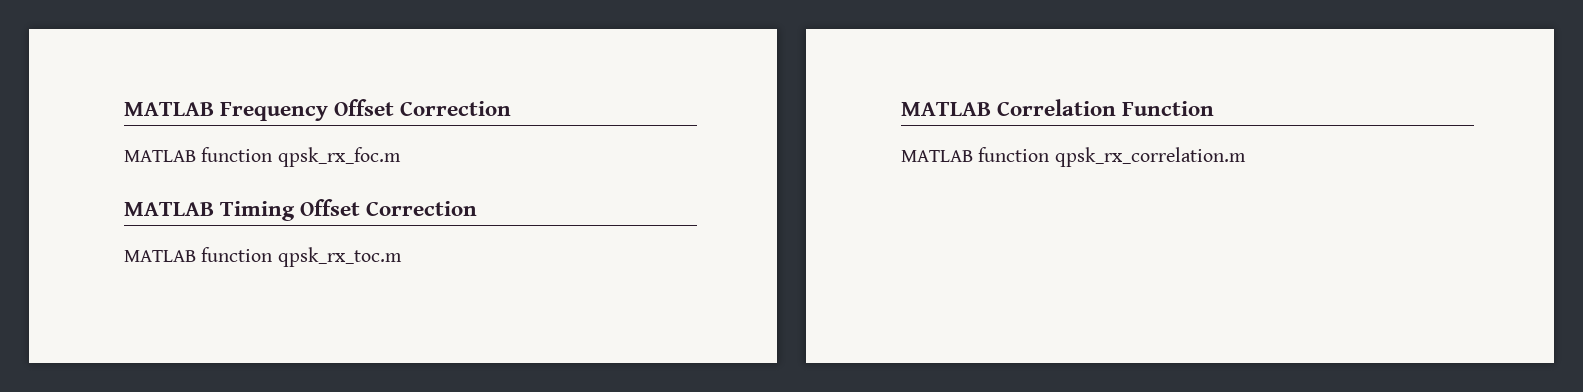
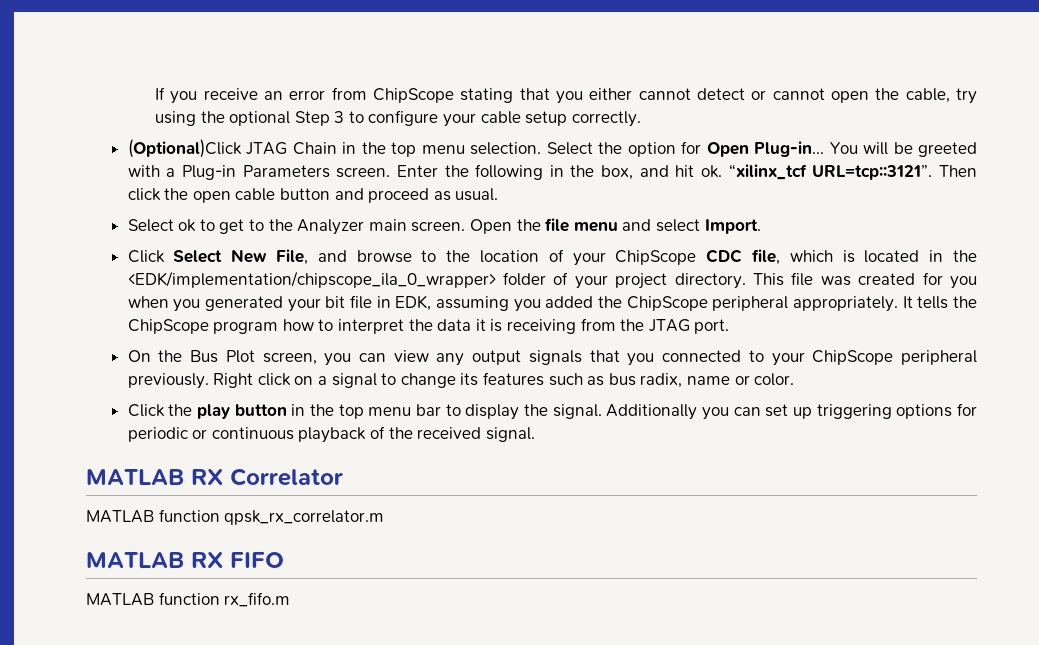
[124,99,512,121] [124,147,401,167] [124,199,478,221] [124,247,402,267] [901,99,1215,116] [901,147,1246,167] MATLAB Frequency Offset Correction // MATLAB function qpsk_rx_foc.m // MATLAB Timing Offset Correction // MATLAB function qpsk_rx_toc.m // MATLAB Correlation Function // MATLAB function qpsk_rx_correlation.m -> [154,87,977,104] [154,110,641,127] [127,139,978,158] [127,164,977,180] [127,188,499,203] [127,218,761,235] [127,249,978,266] [127,271,977,289] [127,295,977,312] [127,318,730,334] [127,350,978,366] [127,372,795,389] [127,403,977,420] [127,426,535,443] [86,468,343,486] [86,509,385,525] [86,552,284,568] [86,592,291,607] If you receive an error from ChipScope stating that you either cannot detect or cannot open the cable, try using the optional Step 3 to configure your cable setup correctly. // (Optional)Click JTAG Chain in the top menu selection. Select the option for Open Plug-in... You will be greeted with a Plug-in Parameters screen. Enter the following in the box, and hit ok. “xilinx_tcf URL=tcp::3121”. Then click the open cable button and proceed as usual. // Select ok to get to the Analyzer main screen. Open the file menu and select Import. // Click Select New File, and browse to the location of your ChipScope CDC file, which is located in the <EDK/implementation/chipscope_ila_0_wrapper> folder of your project directory. This file was created for you when you generated your bit file in EDK, assuming you added the ChipScope peripheral appropriately. It tells the ChipScope program how to interpret the data it is receiving from the JTAG port. // On the Bus Plot screen, you can view any output signals that you connected to your ChipScope peripheral previously. Right click on a signal to change its features such as bus radix, name or color. // Click the play button in the top menu bar to display the signal. Additionally you can set up triggering options for periodic or continuous playback of the received signal. // MATLAB RX Correlator // MATLAB function qpsk_rx_correlator.m // MATLAB RX FIFO // MATLAB function rx_fifo.m

